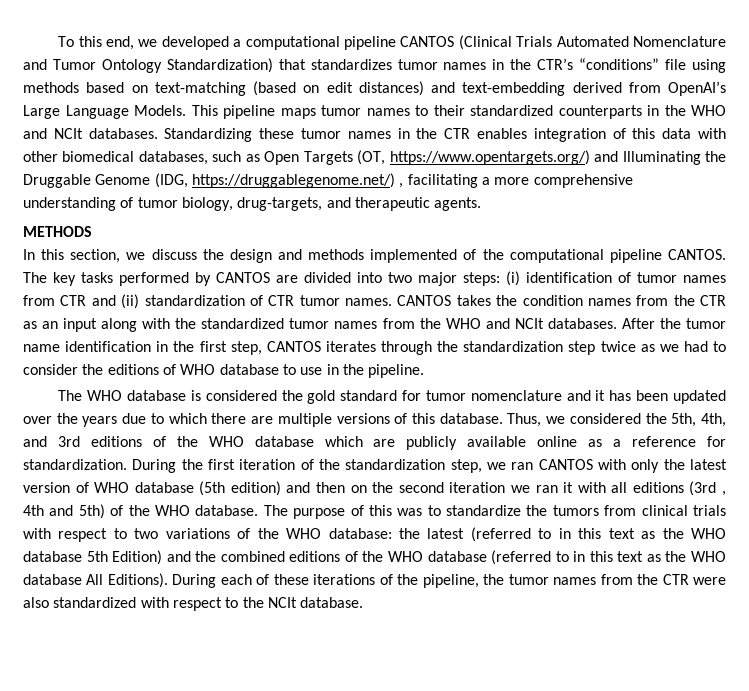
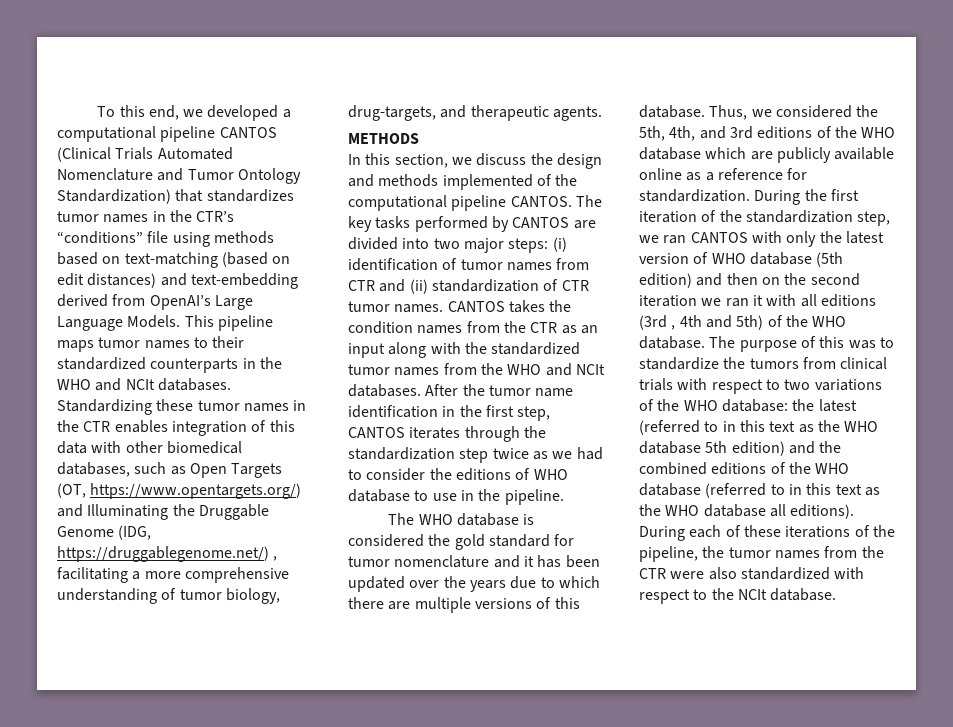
[112,550,163,565] Edition) -> [731,441,785,456] edition)
[86,573,168,588] All Editions). -> [769,504,855,519] all editions).

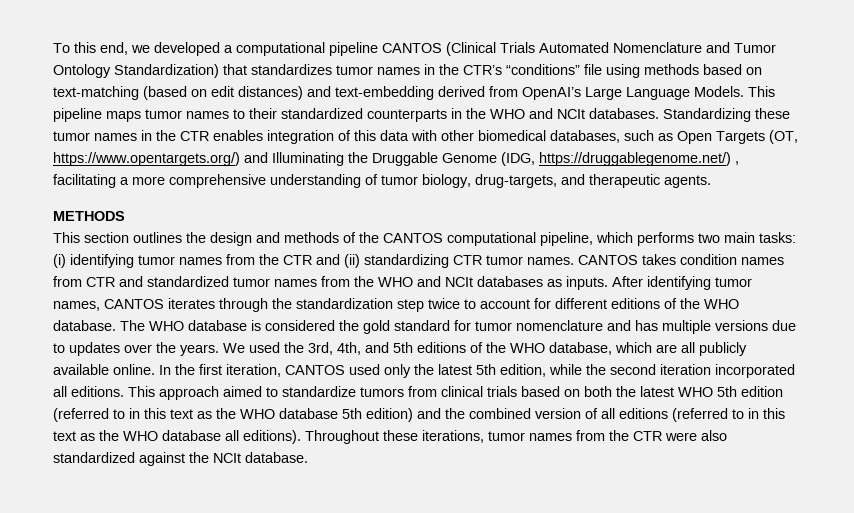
[348,153,527,168] In this section, we discuss -> [53,232,182,243] This section outlines
[442,174,578,190] [348,195,602,211] [348,216,596,232] [348,237,567,253] [348,258,590,271] implemented of the computational pipeline CANTOS. The key tasks performed by CANTOS are divided into two major steps: (i) identification of tumor names from -> [343,232,796,246] [53,254,279,268] of the CANTOS computational pipeline, which performs two main tasks: (i) identifying tumor names from the
[431,279,559,292] standardization of -> [364,254,449,268] standardizing
[549,300,572,312] the -> (676, 259) none
[503,321,598,334] [348,342,487,358] the CTR as an input along with the -> [86,276,143,287] CTR and
[348,384,574,397] [348,405,551,421] databases. After the tumor name identification in the first step, -> [477,276,752,290] [53,301,100,311] databases as inputs. After identifying tumor names,
[532,447,603,460] [348,468,568,481] [348,489,564,505] as we had to consider the editions of WHO database to use in the pipeline. // -> [464,298,739,309] [53,320,116,331] to account for different editions of the WHO database.
[523,555,600,568] [348,576,600,592] [348,597,580,613] [639,105,879,120] [639,126,665,141] it has been updated over the years due to which there are multiple versions of this database. Thus, we considered the 5th, -> [635,320,796,334] [53,342,333,356] has multiple versions due to updates over the years. We used the 3rd,
[729,126,896,139] [639,147,701,160] 3rd editions of the WHO database -> [393,342,612,355] 5th editions of the WHO database,
(773, 155) none -> [681,342,695,353] all
[639,168,808,181] [639,189,859,205] [639,210,891,226] [639,231,884,247] [639,252,844,267] [639,273,860,288] [639,294,876,307] [639,315,847,330] [639,336,876,352] online as a reference for standardization. During the first iteration of the standardization step, we ran CANTOS with only the latest version of WHO database (5th edition) and then on the second iteration we ran it with all editions (3rd , 4th and 5th) of the WHO database. The purpose of this was -> [113,364,795,378] [53,386,262,400] online. In the first iteration, CANTOS used only the latest 5th edition, while the second iteration incorporated all editions. This approach aimed
[723,357,746,369] the -> (356, 391) none
[677,378,882,394] [639,399,857,412] with respect to two variations of the WHO database: the latest -> [521,386,783,397] based on both the latest WHO 5th edition
[711,462,850,475] [639,483,701,496] editions of the WHO database -> [535,408,668,419] version of all editions
[639,525,895,541] [639,546,725,562] During each of these iterations of the pipeline, the -> [305,430,484,444] Throughout these iterations,
[834,567,865,579] [639,589,708,604] with respect to -> [139,452,185,466] against

